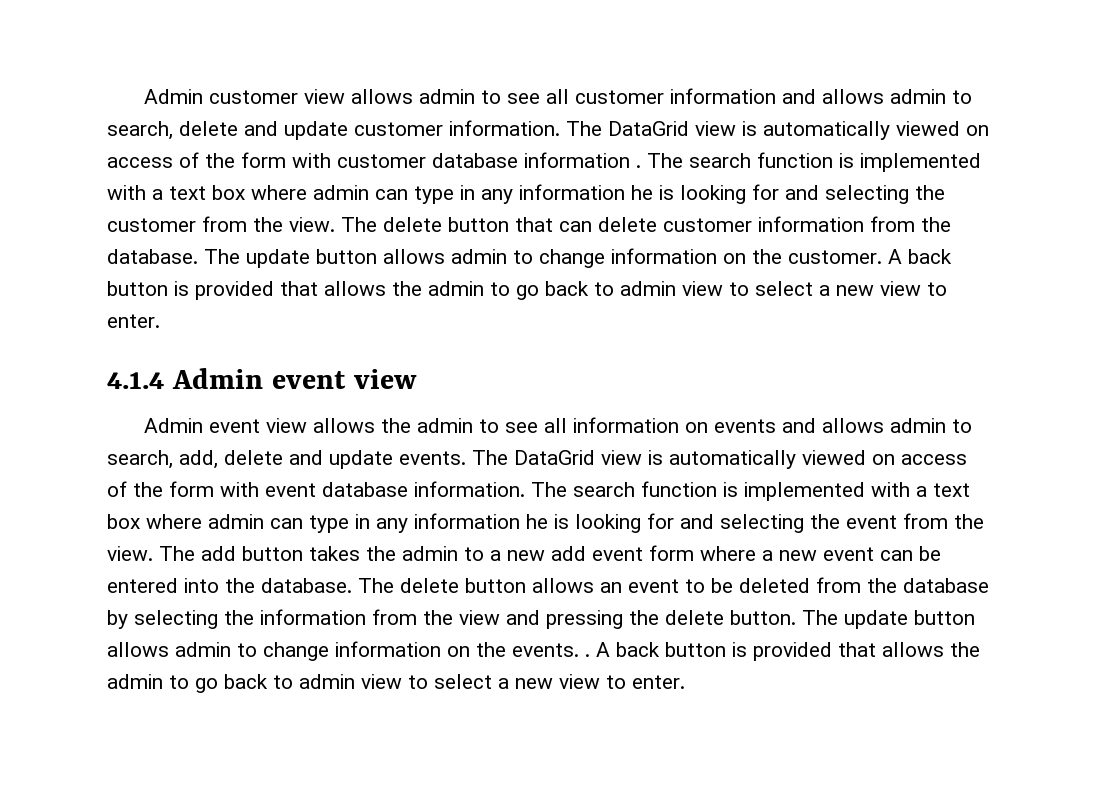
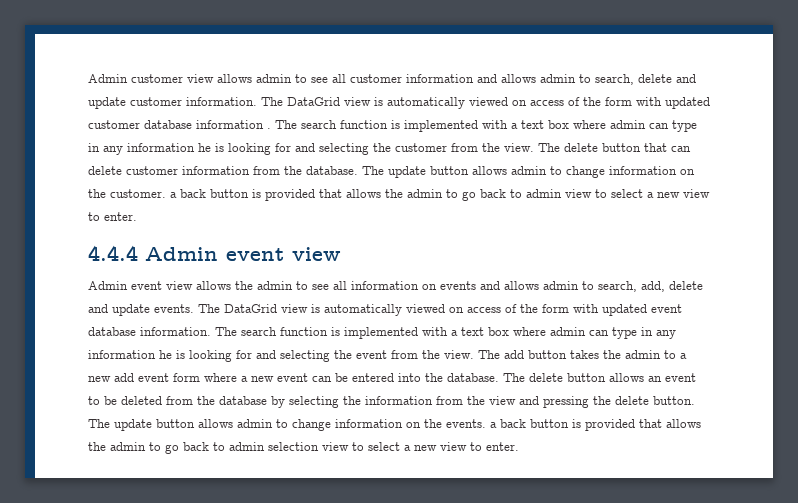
(331, 160) none -> [665,97,710,109] updated
[888,249,902,264] A -> [170,192,177,198] a
[107,372,164,389] 4.1.4 -> [88,245,138,261] 4.4.4
(259, 489) none -> [602,304,647,316] updated
[585,642,610,657] . A -> [490,422,497,428] a
(355, 681) none -> [268,442,319,451] selection

